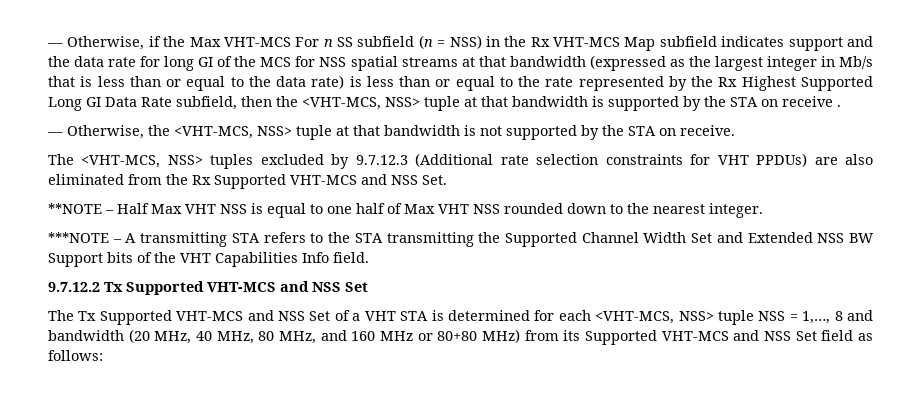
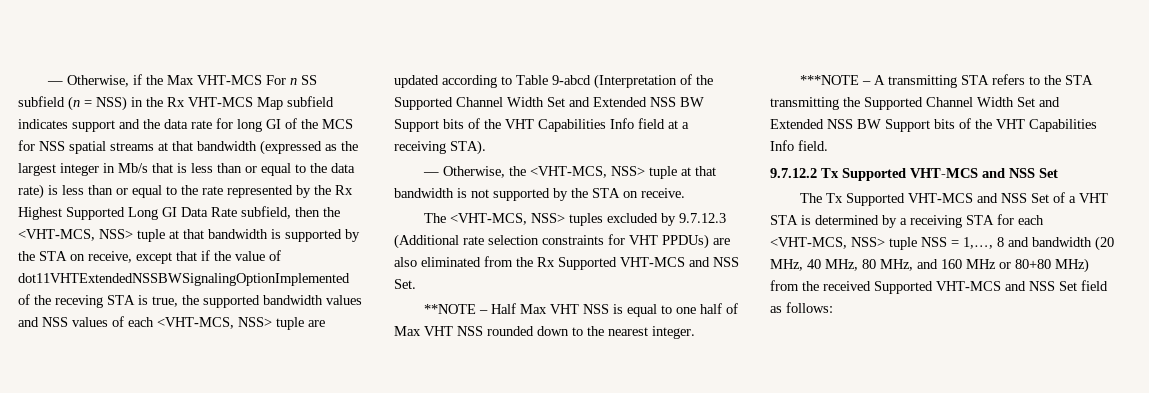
[782,96,841,107] receive . -> [88,250,281,264] [18,273,350,286] [18,294,362,308] [18,316,325,330] [394,74,713,89] [394,97,704,110] [394,118,689,132] [394,140,486,155] receive, except that if the value of dot11VHTExtendedNSSBWSignalingOptionImplemented of the receving STA is true, the supported bandwidth values and NSS values of each <VHT-MCS, NSS> tuple are updated according to Table 9-abcd (Interpretation of the Supported Channel Width Set and Extended NSS BW Support bits of the VHT Capabilities Info field at a receiving STA).
(530, 315) none -> [882,215,994,228] by a receiving STA
[563,330,581,341] its -> [802,281,871,291] the received

